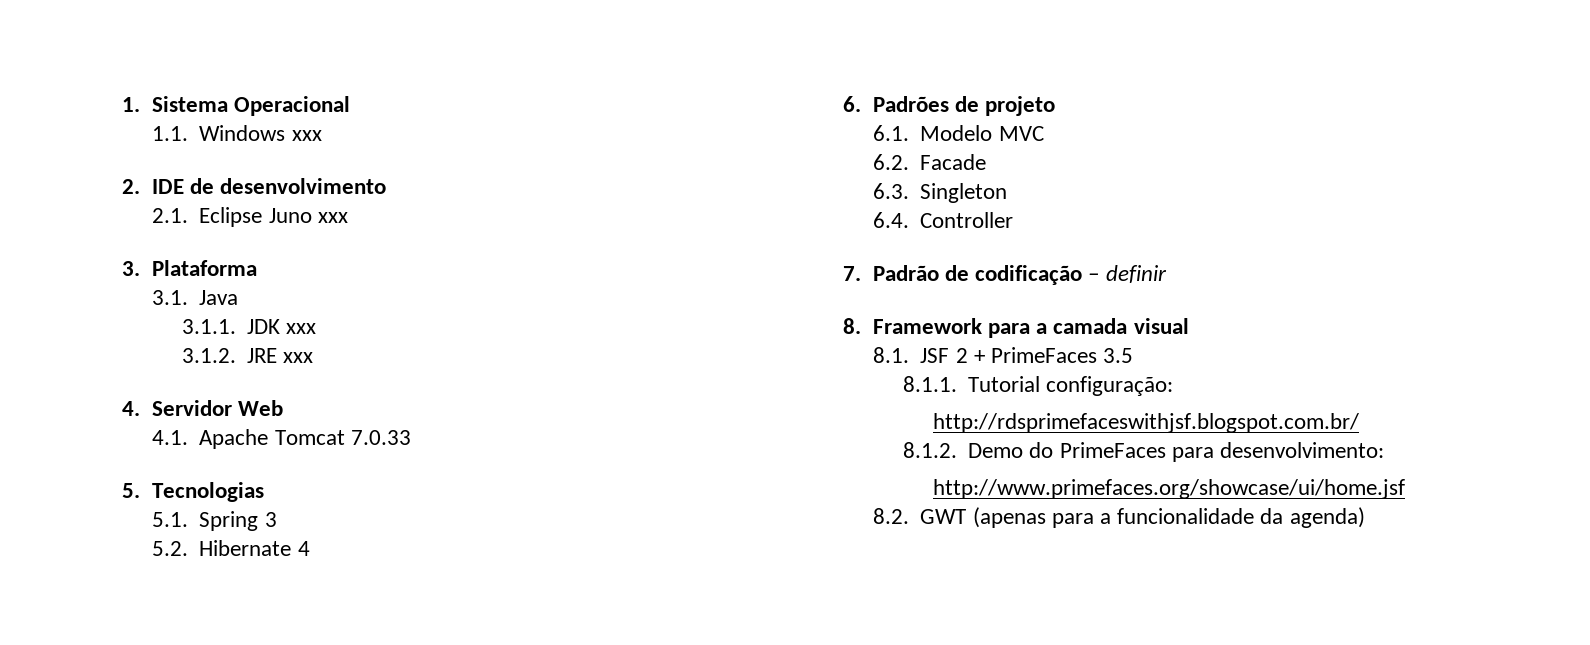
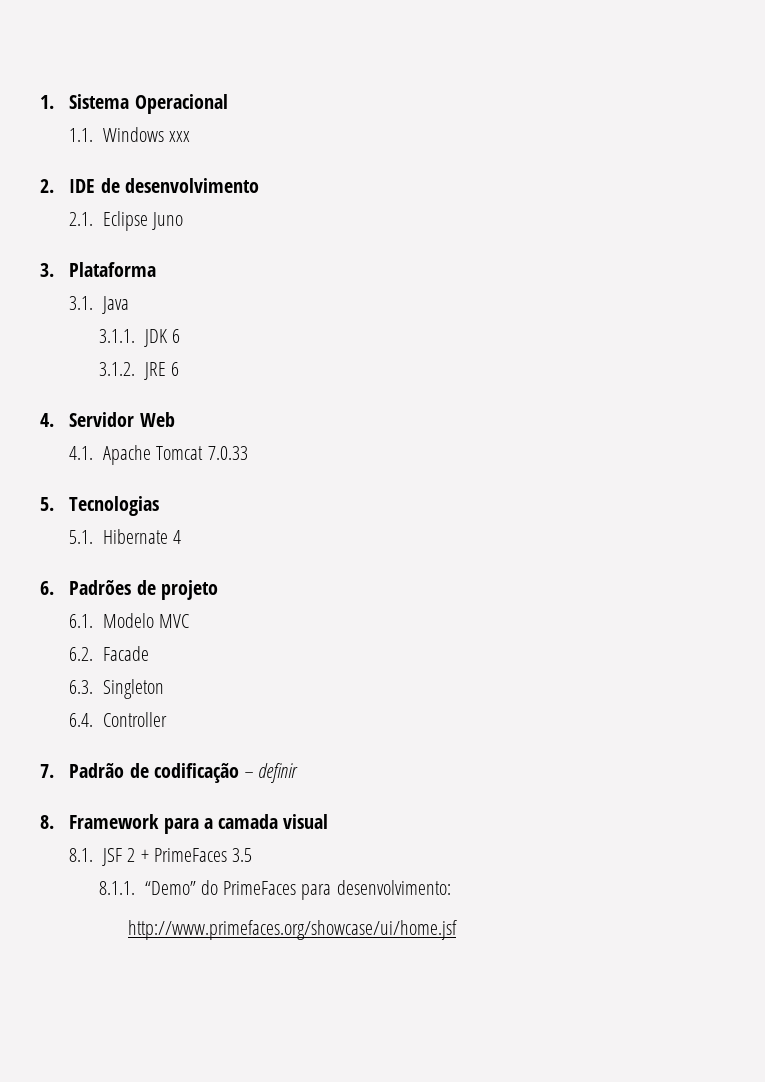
[317,212,348,223] xxx -> (184, 221) none
[286,323,317,334] xxx -> [171,329,180,343] 6
[283,352,314,363] xxx -> [170,362,179,376] 6
[199,511,277,531] [151,541,188,556] Spring 3 // 5.2. -> (94, 537) none
[968,376,1174,396] [932,413,1359,433] [902,442,1024,458] Tutorial configuração: // http://rdsprimefaceswithjsf.blogspot.com.br/ // 8.1.2. Demo -> [144,881,196,895] “Demo”
[872,507,1365,528] // 8.2. GWT (apenas para a funcionalidade da agenda) -> (458, 930) none

